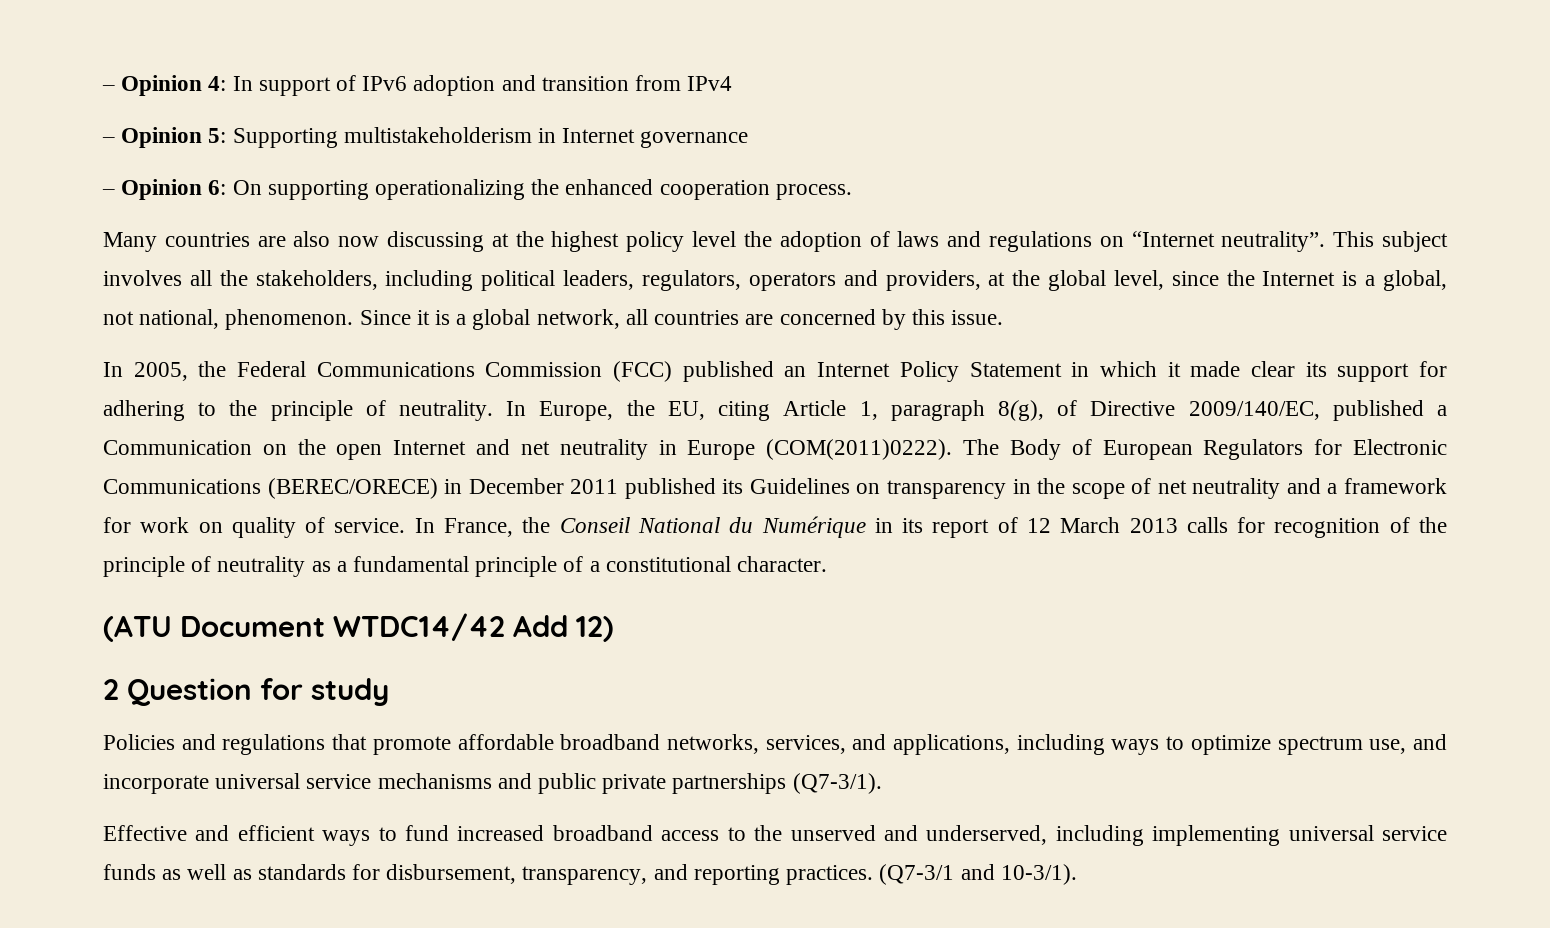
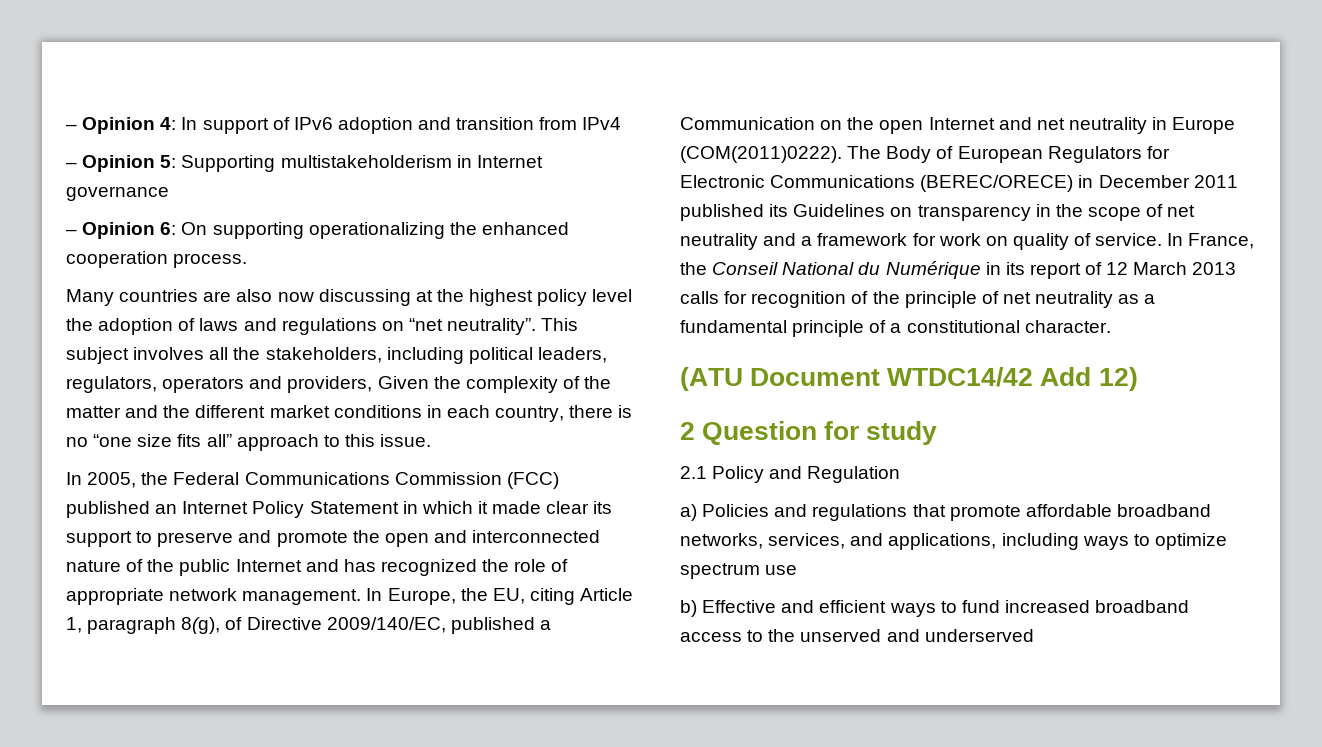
[1131,231,1215,247] “Internet -> [408,318,443,331] “net
[988,270,1447,291] [103,309,906,330] at the global level, since the Internet is a global, not national, phenomenon. Since it is a global network, all countries are concerned by -> [377,376,612,393] [66,405,633,422] [66,434,340,451] Given the complexity of the matter and the different market conditions in each country, there is no “one size fits all” approach to
[1419,361,1448,377] [103,400,494,421] for adhering to the principle of neutrality. -> [136,530,601,547] [66,559,569,576] [66,588,362,605] to preserve and promote the open and interconnected nature of the public Internet and has recognized the role of appropriate network management.
(212, 564) none -> [1002,292,1031,304] net
(389, 692) none -> [680,466,901,483] [680,504,697,521] 2.1 Policy and Regulation // a)
[1369,734,1448,754] [103,773,882,794] use, and incorporate universal service mechanisms and public private partnerships (Q7-3/1). // -> [765,565,798,575] [680,600,697,617] use // b)
[926,825,1447,846] [103,864,1077,885] underserved, including implementing universal service funds as well as standards for disbursement, transparency, and reporting practices. (Q7-3/1 and 10-3/1). -> [924,629,1034,642] underserved

